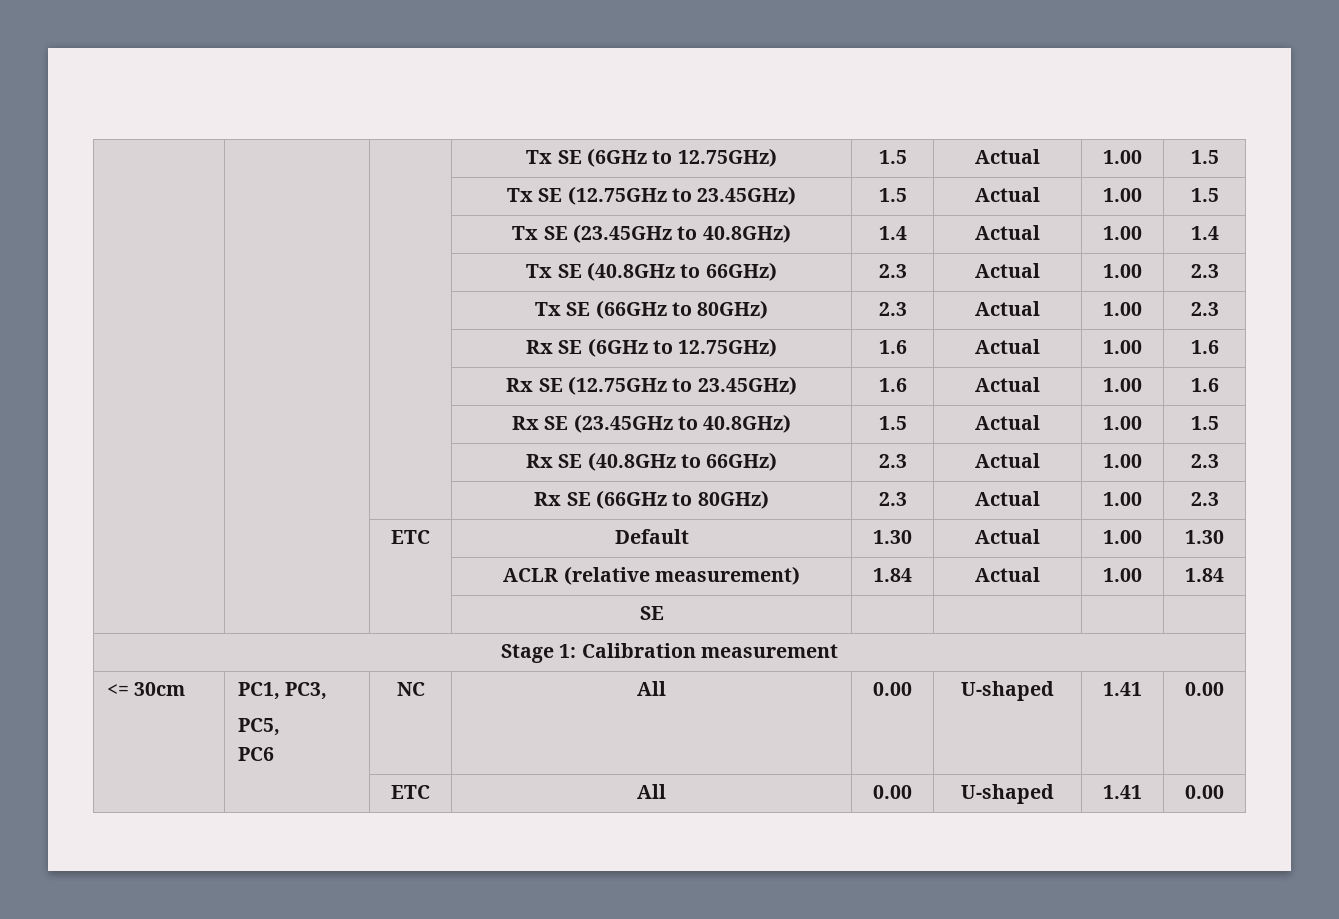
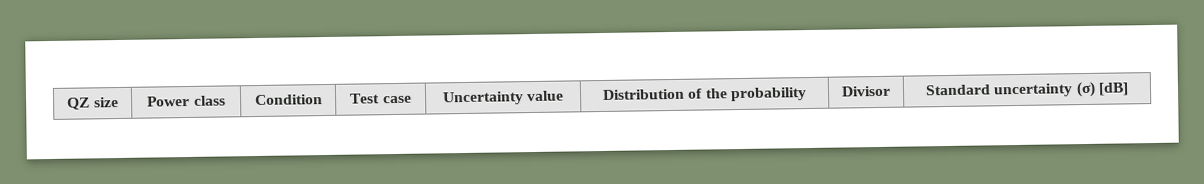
[526,148,777,167] [878,150,907,164] [975,149,1040,164] [1103,150,1142,164] [1190,150,1219,164] [506,186,797,205] [878,188,907,202] [975,187,1040,202] [1103,188,1142,202] [1190,188,1219,202] [512,224,791,243] [878,226,907,240] [975,225,1040,240] [1103,226,1142,240] [1190,226,1219,240] [526,262,777,281] [878,264,907,278] [975,263,1040,278] [1103,264,1142,278] [1190,264,1219,278] [534,300,769,319] [878,302,907,316] [975,301,1040,316] [1103,302,1142,316] [1190,302,1219,316] [525,338,778,357] [878,340,907,354] [975,339,1040,354] [1103,340,1142,354] [1190,340,1219,354] [506,376,797,395] [878,378,907,392] [975,377,1040,392] [1103,378,1142,392] [1190,378,1219,392] [511,414,792,433] [878,416,907,430] [975,415,1040,430] [1103,416,1142,430] [1190,416,1219,430] [525,452,778,471] [878,454,907,468] [975,453,1040,468] [1103,454,1142,468] [1190,454,1219,468] [534,490,769,509] [878,492,907,506] [975,491,1040,506] [1103,492,1142,506] [1190,492,1219,506] [391,530,430,544] [614,529,689,544] [873,530,912,544] [975,529,1040,544] [1103,530,1142,544] [1185,530,1224,544] [503,566,800,585] [873,568,912,582] [975,567,1040,582] [1103,568,1142,582] [1185,568,1224,582] [639,606,664,620] [501,643,838,663] [106,682,185,696] [237,682,327,700] [237,718,280,736] [237,747,274,761] [396,682,425,696] [637,681,666,696] [873,682,912,696] [961,681,1054,701] [1103,682,1142,696] [1185,682,1224,696] [391,785,430,799] [637,784,666,799] [873,785,912,799] [961,784,1054,804] [1103,785,1142,799] [1185,785,1224,799] | | | Tx SE (6GHz to 12.75GHz) | 1.5 | Actual | 1.00 | 1.5 // | | | Tx SE (12.75GHz to 23.45GHz) | 1.5 | Actual | 1.00 | 1.5 // | | | Tx SE (23.45GHz to 40.8GHz) | 1.4 | Actual | 1.00 | 1.4 // | | | Tx SE (40.8GHz to 66GHz) | 2.3 | Actual | 1.00 | 2.3 // | | | Tx SE (66GHz to 80GHz) | 2.3 | Actual | 1.00 | 2.3 // | | | Rx SE (6GHz to 12.75GHz) | 1.6 | Actual | 1.00 | 1.6 // | | | Rx SE (12.75GHz to 23.45GHz) | 1.6 | Actual | 1.00 | 1.6 // | | | Rx SE (23.45GHz to 40.8GHz) | 1.5 | Actual | 1.00 | 1.5 // | | | Rx SE (40.8GHz to 66GHz) | 2.3 | Actual | 1.00 | 2.3 // | | | Rx SE (66GHz to 80GHz) | 2.3 | Actual | 1.00 | 2.3 // | | ETC | Default | 1.30 | Actual | 1.00 | 1.30 // | | | ACLR (relative measurement) | 1.84 | Actual | 1.00 | 1.84 // | | | SE | | | | // Stage 1: Calibration measurement // <= 30cm | PC1, PC3, // PC5, // PC6 | NC | All | 0.00 | U-shaped | 1.41 | 0.00 // | | ETC | All | 0.00 | U-shaped | 1.41 | 0.00 -> [67,97,119,110] [147,95,226,107] [254,94,323,106] [349,93,412,104] [441,90,565,106] [602,87,807,102] [841,85,891,97] [925,81,1129,98] QZ size | Power class | Condition | Test case | Uncertainty value | Distribution of the probability | Divisor | Standard uncertainty (σ) [dB]

